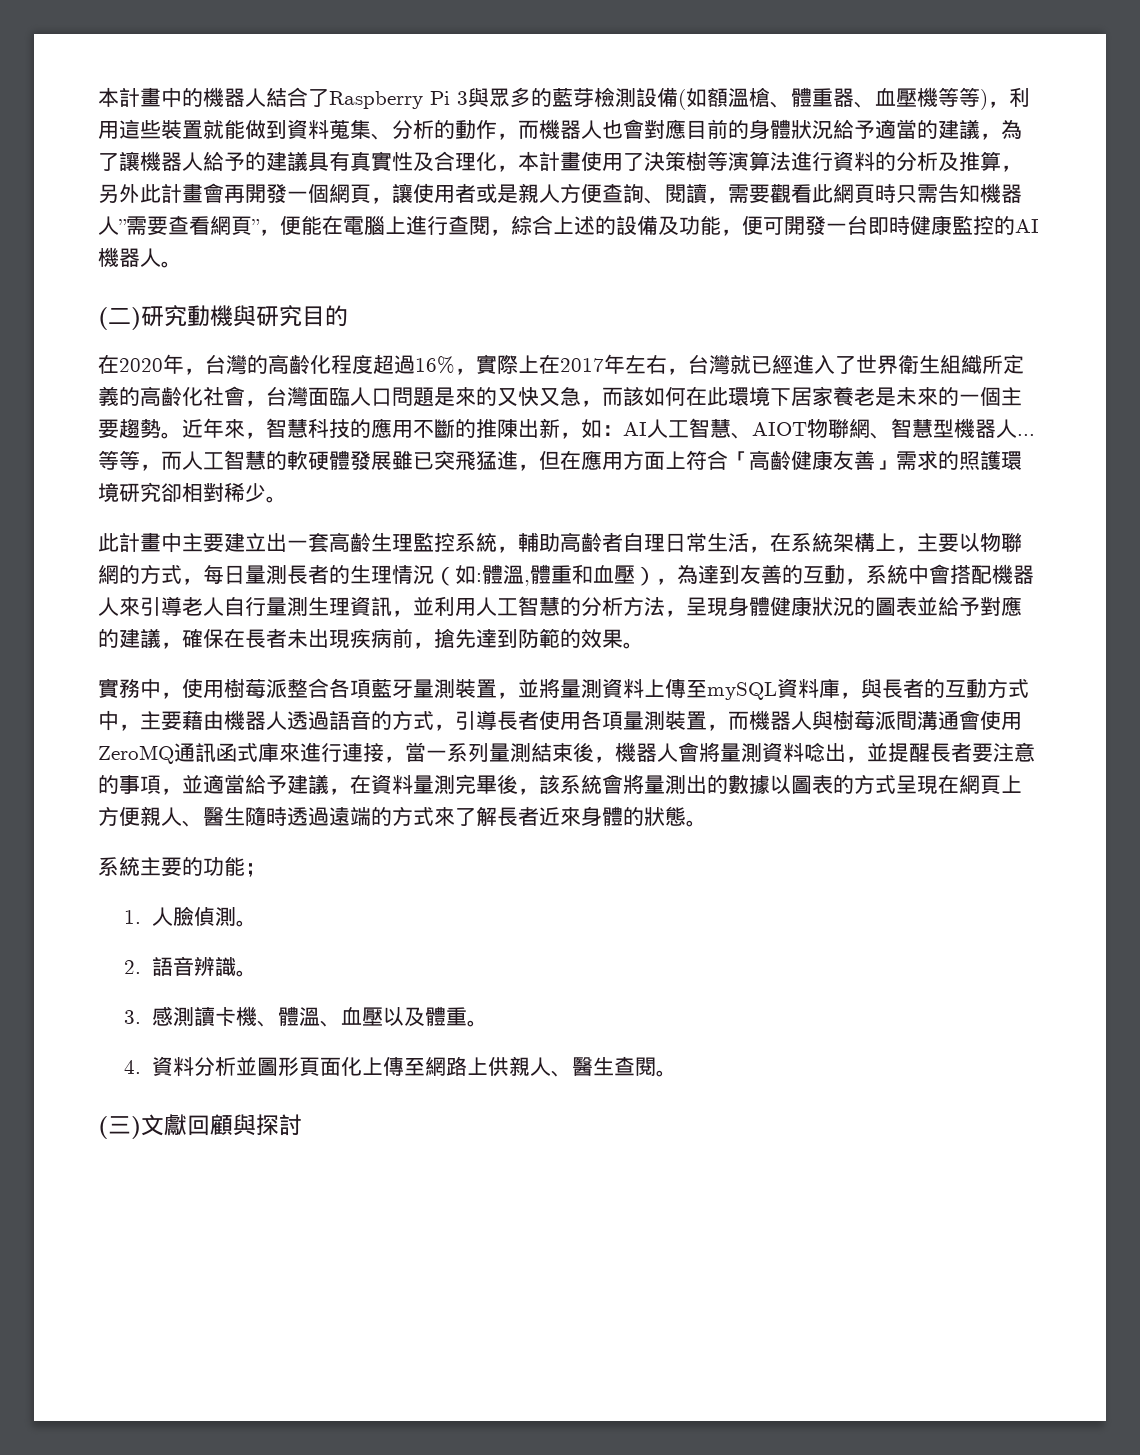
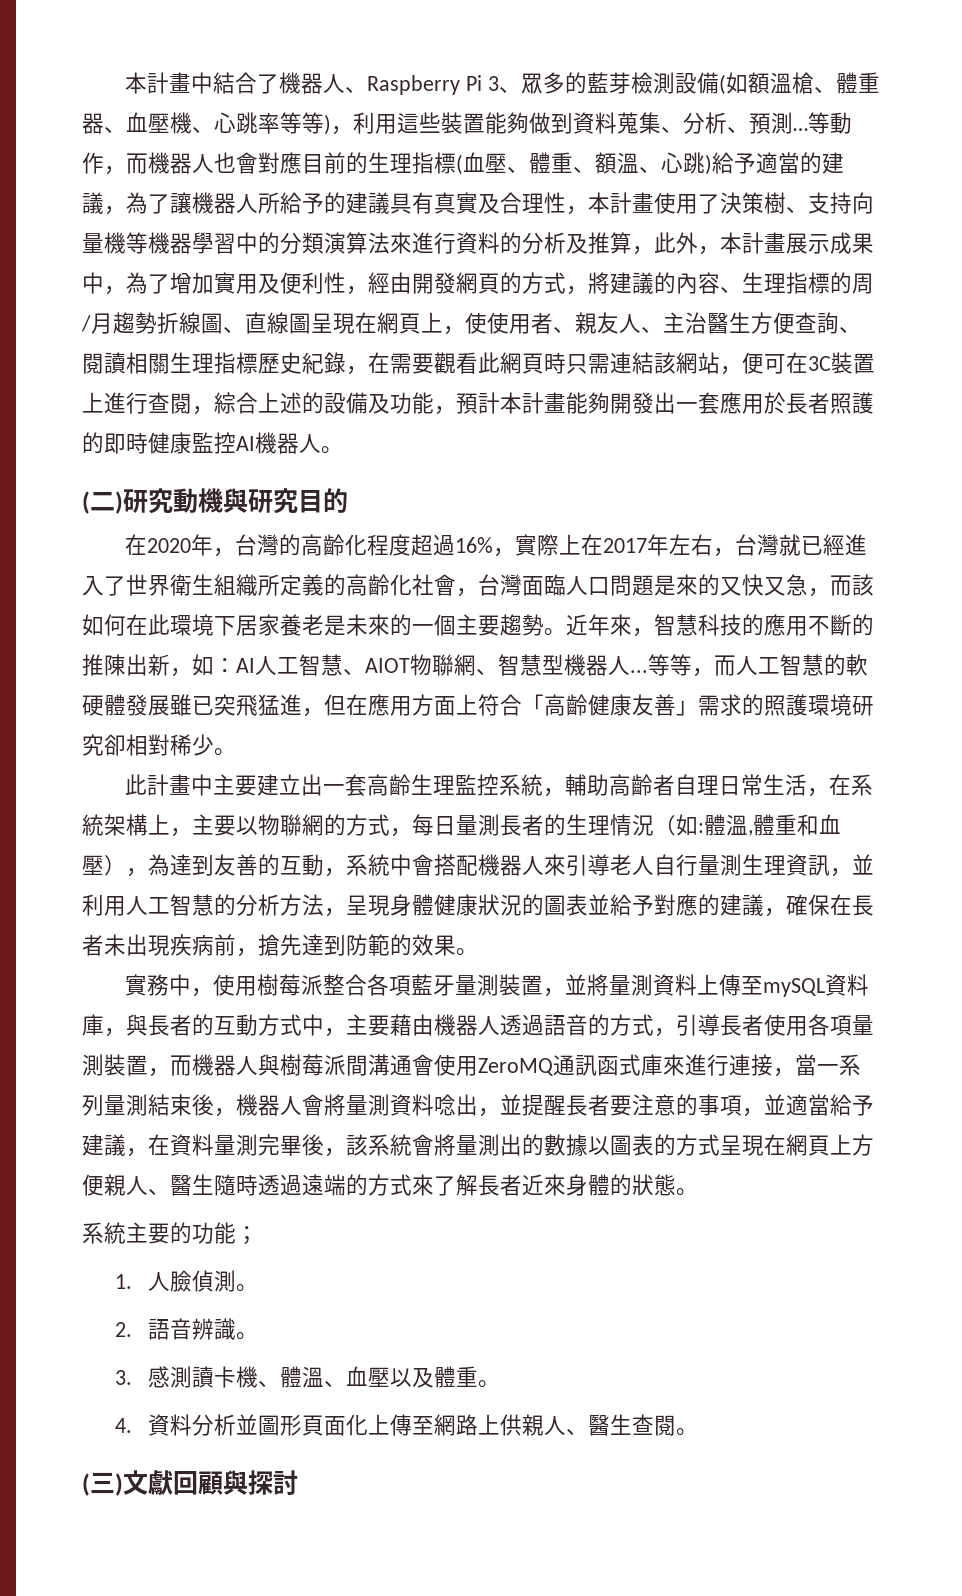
[182,87,329,107] 的機器人結合了 -> [212,72,367,94] 結合了機器人、
[468,88,489,107] 與 -> [499,86,521,93] 、
(938, 97) none -> [192,112,280,134] 、心跳率
[203,119,245,139] 就能 -> [485,112,529,134] 能夠
[434,120,455,139] 的 -> [727,112,830,134] 、預測…等
[749,119,833,139] 身體狀況 -> [368,152,712,175] 生理指標(血壓、體重、額溫、心跳)
(203, 161) none -> [258,192,280,214] 所
[392,151,497,171] 性及合理化 -> [478,192,566,214] 及合理性
[707,151,791,171] 等演算法 -> [786,192,874,214] [82,232,412,254] 、支持向量機等機器學習中的分類演算法來
[98,183,728,204] 另外此計畫會再開發一個網頁，讓使用者或是親人方便查詢、閱讀， -> [654,232,874,255] [82,272,874,295] [81,312,861,335] [82,352,390,375] 此外，本計畫展示成果中，為了增加實用及便利性，經由開發網頁的方式，將建議的內容、生理指標的周/月趨勢折線圖、直線圖呈現在網頁上，使使用者、親友人、主治醫生方便查詢、閱讀相關生理指標歷史紀錄，在
[938,183,1022,203] [98,215,385,236] 告知機器人”需要查看網頁”，便能在電腦 -> [610,352,875,375] 連結該網站，便可在3C裝置
[742,215,868,236] 便可開發一台 -> [456,392,874,414] [82,432,104,454] 預計本計畫能夠開發出一套應用於長者照護的
[994,216,1015,235] 的 -> (236, 443) none

